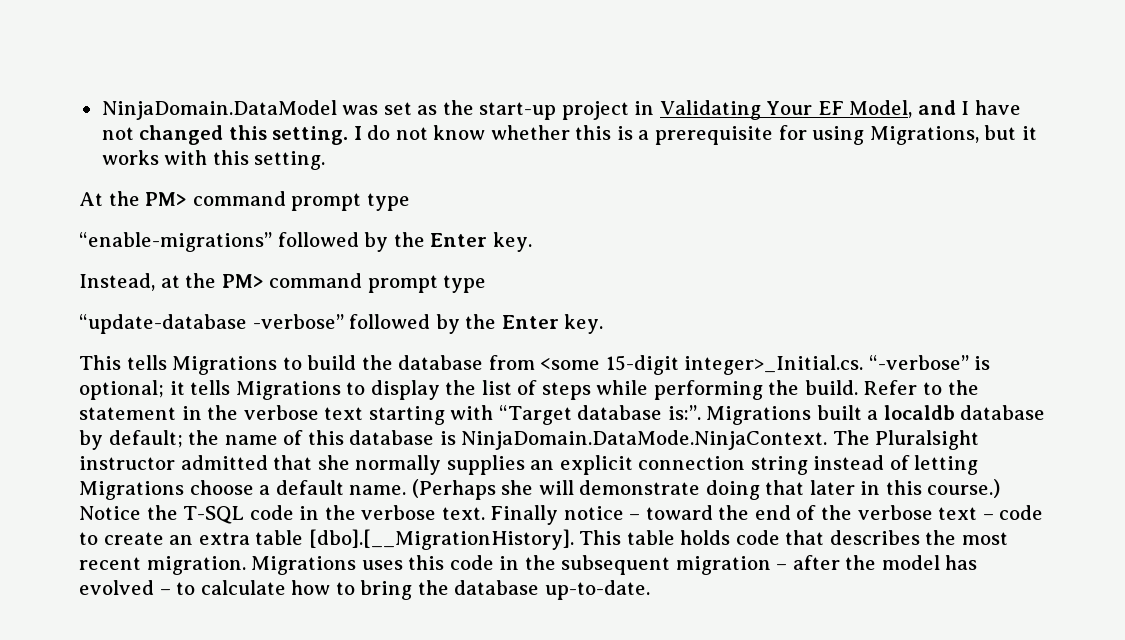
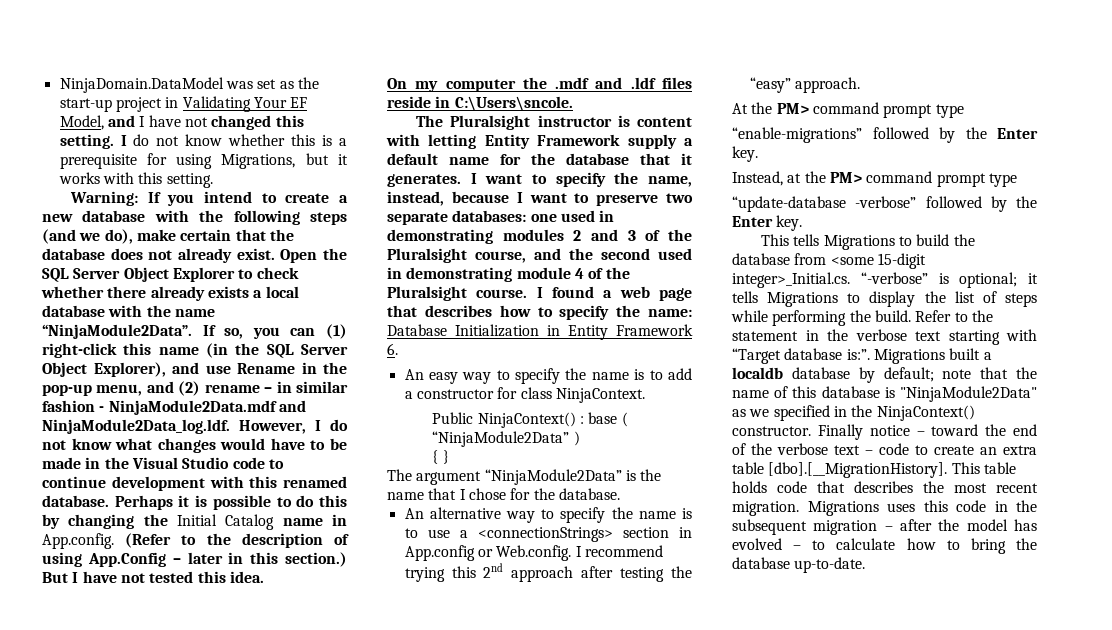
(326, 160) none -> [70,191,349,206] [42,210,348,225] [42,229,294,244] [42,248,347,263] [42,267,299,282] [41,286,299,301] [42,305,215,317] [42,324,347,339] [42,343,348,358] [42,362,347,377] [42,381,348,396] [42,400,306,415] [42,419,348,434] [42,438,347,453] [42,457,284,469] [42,476,347,491] [42,495,348,510] [42,514,347,530] [42,533,349,549] [42,552,348,567] [42,571,264,583] [387,77,692,92] [387,96,573,111] [416,115,692,130] [386,134,693,149] [387,153,692,165] [387,172,692,187] [387,191,693,206] [387,210,615,225] [387,229,692,244] [387,248,692,263] [387,267,630,282] [387,286,692,301] [387,305,692,320] [387,324,693,340] [387,343,398,355] [404,368,692,384] [404,387,645,403] [432,412,628,428] [432,431,580,447] [432,450,449,464] [387,469,662,485] [387,488,620,500] [404,507,692,523] [404,527,692,542] [404,545,663,561] [404,563,692,582] [749,77,860,93] // Warning: If you intend to create a new database with the following steps (and we do), make certain that the database does not already exist. Open the SQL Server Object Explorer to check whether there already exists a local database with the name “NinjaModule2Data”. If so, you can (1) right-click this name (in the SQL Server Object Explorer), and use Rename in the pop-up menu, and (2) rename – in similar fashion - NinjaModule2Data.mdf and NinjaModule2Data_log.ldf. However, I do not know what changes would have to be made in the Visual Studio code to continue development with this renamed database. Perhaps it is possible to do this by changing the Initial Catalog name in App.config. (Refer to the description of using App.Config – later in this section.) But I have not tested this idea. // On my computer the .mdf and .ldf files reside in C:\Users\sncole. // The Pluralsight instructor is content with letting Entity Framework supply a default name for the database that it generates. I want to specify the name, instead, because I want to preserve two separate databases: one used in demonstrating modules 2 and 3 of the Pluralsight course, and the second used in demonstrating module 4 of the Pluralsight course. I found a web page that describes how to specify the name: Database Initialization in Entity Framework 6. // An easy way to specify the name is to add a constructor for class NinjaContext. // Public NinjaContext() : base ( “NinjaModule2Data” ) // { } // The argument “NinjaModule2Data” is the name that I chose for the database. // An alternative way to specify the name is to use a <connectionStrings> section in App.config or Web.config. I recommend trying this 2nd approach after testing the “easy” approach.
(183, 439) none -> [942,367,1009,379] note that
[461,430,980,450] [79,455,979,475] [79,479,1001,500] [79,505,485,524] NinjaDomain.DataMode.NinjaContext. The Pluralsight instructor admitted that she normally supplies an explicit connection string instead of letting Migrations choose a default name. (Perhaps she will demonstrate doing that later in this course.) Notice the T-SQL code in the verbose text. -> [900,386,1037,402] [732,405,975,421] [732,426,811,436] "NinjaModule2Data" as we specified in the NinjaContext() constructor.

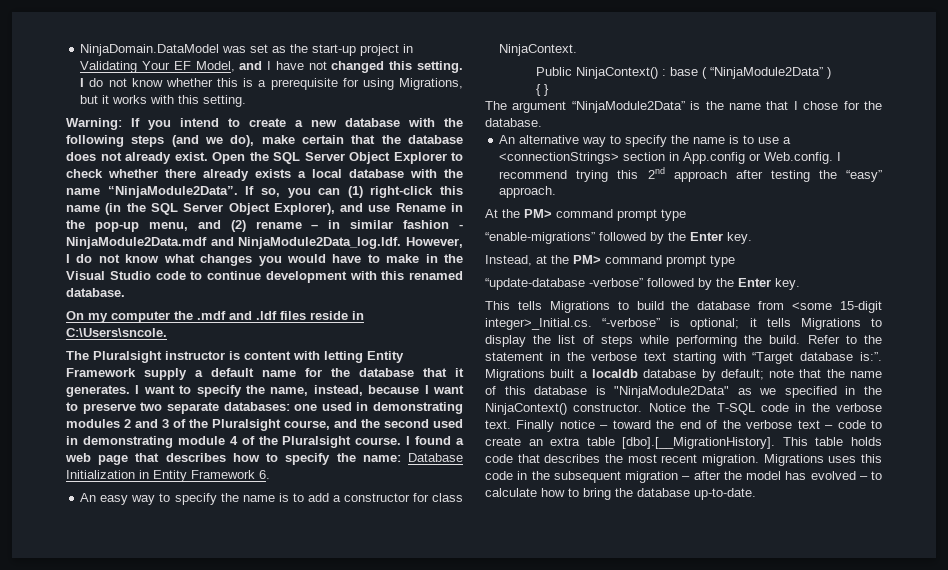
(216, 445) none -> [258,256,282,266] you
[330,438,347,450] [42,457,81,469] be made -> [386,254,420,263] make
[114,495,348,510] [42,514,347,530] [42,533,349,549] [42,552,348,567] [42,571,264,583] Perhaps it is possible to do this by changing the Initial Catalog name in App.config. (Refer to the description of using App.Config – later in this section.) But I have not tested this idea. -> (125, 292) none
(811, 431) none -> [648,403,882,415] [485,420,511,429] Notice the T-SQL code in the verbose text.

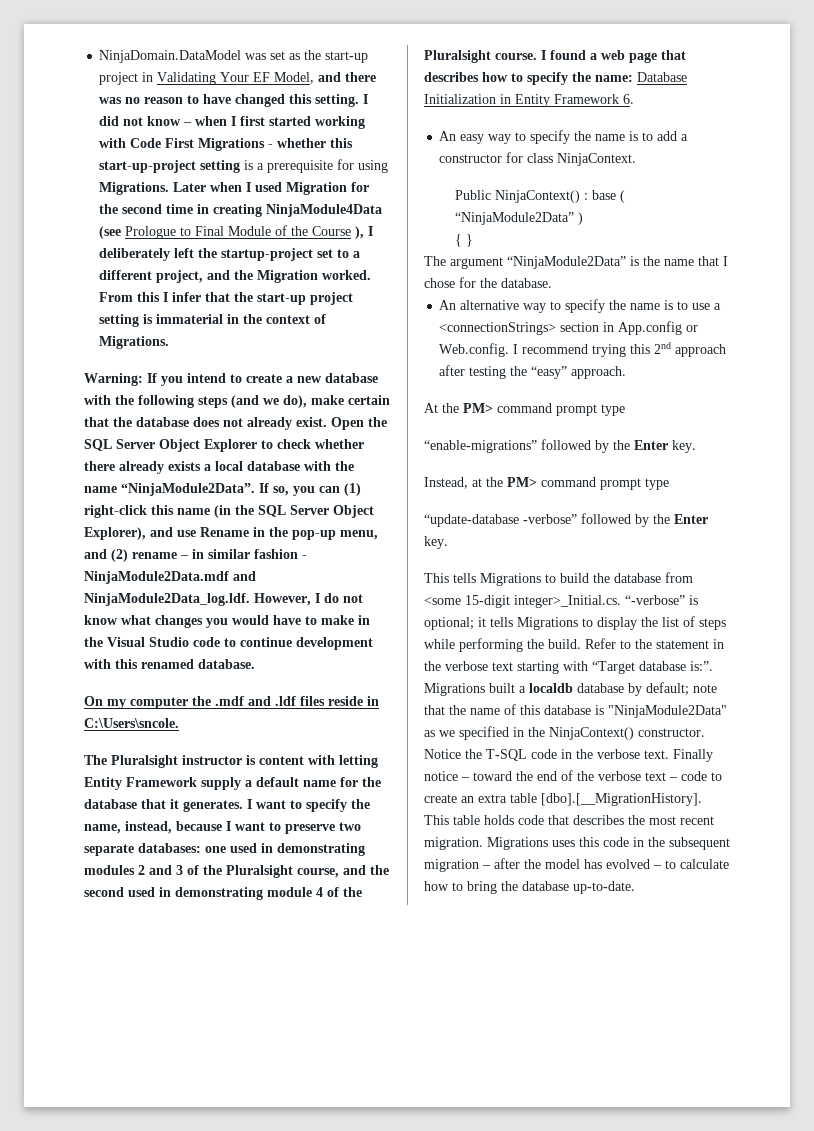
[267,61,327,70] I have not -> [345,72,377,82] [99,94,232,104] there was no reason to have
[89,78,239,87] do not know whether this -> [99,116,366,129] [99,138,354,151] [99,160,241,173] did not know – when I first started working with Code First Migrations - whether this start-up-project setting
[398,78,463,90] [80,95,247,107] Migrations, but it works with this setting. -> [99,182,370,195] [99,204,383,217] [99,225,374,239] [99,248,361,261] [99,270,372,283] [99,292,354,305] [99,314,327,327] [99,336,170,349] Migrations. Later when I used Migration for the second time in creating NinjaModule4Data (see Prologue to Final Module of the Course ), I deliberately left the startup-project set to a different project, and the Migration worked. From this I infer that the start-up project setting is immaterial in the context of Migrations.

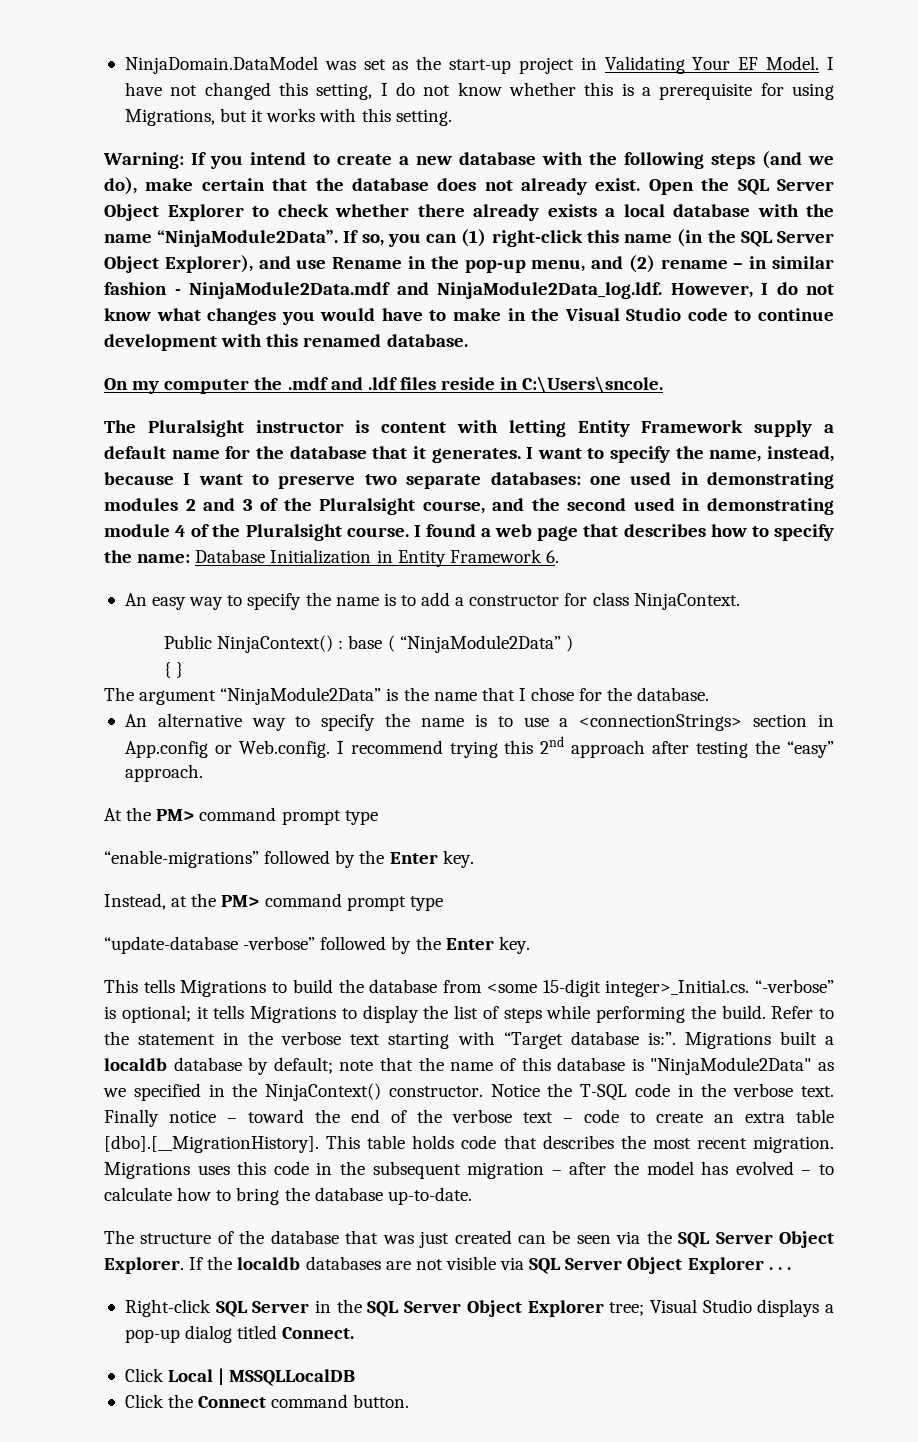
[274,72,377,84] [99,94,369,107] [99,116,366,129] [99,138,354,151] [99,160,241,173] Model, and there was no reason to have changed this setting. I did not know – when I first started working with Code First Migrations - whether this start-up-project setting -> [766,56,834,70] [124,82,614,100] Model. I have not changed this setting, I do not know whether this
[99,182,370,195] [99,204,383,217] [99,225,374,239] [99,248,361,261] [99,270,372,283] [99,292,354,305] [99,314,327,327] [99,336,170,349] Migrations. Later when I used Migration for the second time in creating NinjaModule4Data (see Prologue to Final Module of the Course ), I deliberately left the startup-project set to a different project, and the Migration worked. From this I infer that the start-up project setting is immaterial in the context of Migrations. -> [124,108,452,126] Migrations, but it works with this setting.
(635, 887) none -> [104,1230,834,1248] [104,1256,791,1274] [124,1299,835,1317] [124,1325,355,1343] [124,1368,356,1386] [124,1394,410,1408] // The structure of the database that was just created can be seen via the SQL Server Object Explorer. If the localdb databases are not visible via SQL Server Object Explorer . . . // Right-click SQL Server in the SQL Server Object Explorer tree; Visual Studio displays a pop-up dialog titled Connect. // Click Local | MSSQLLocalDB // Click the Connect command button.

